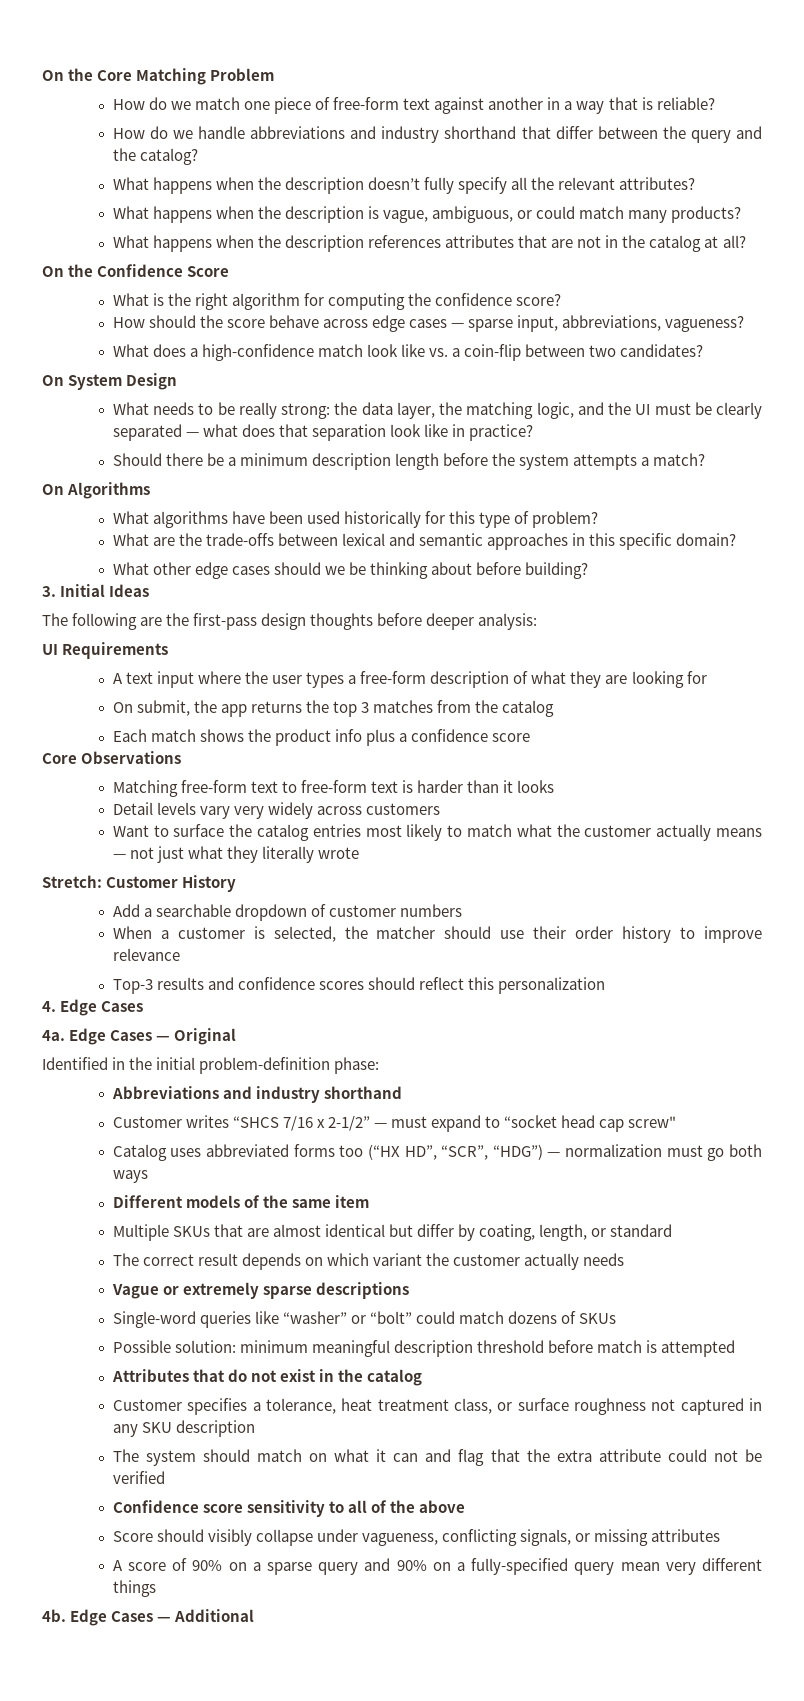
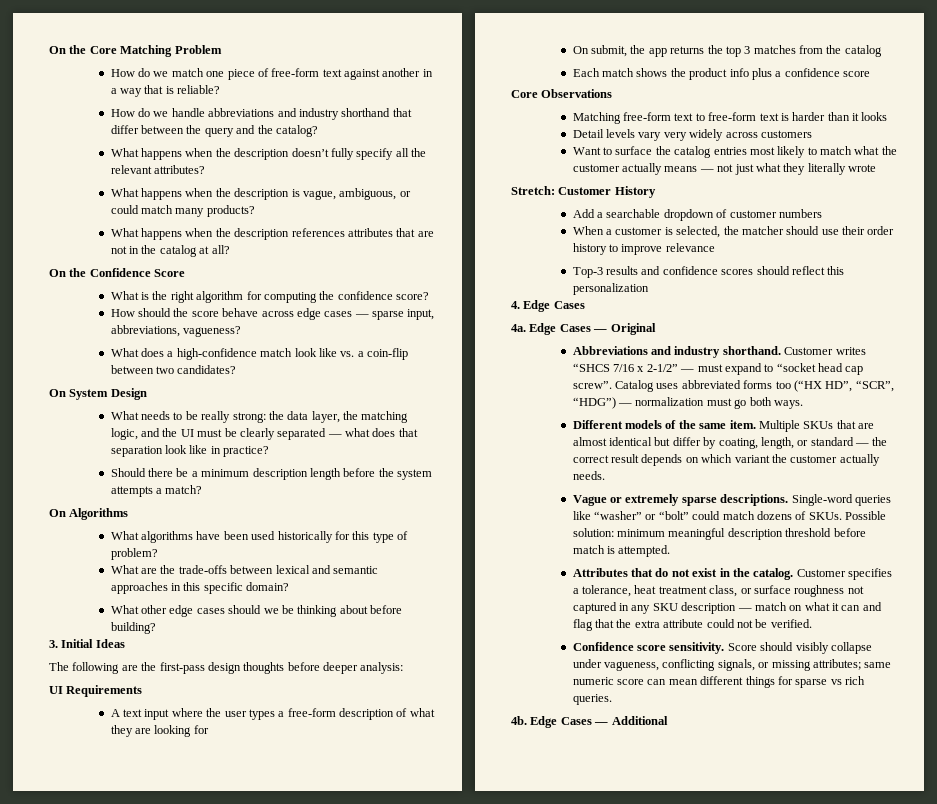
[42,1057,380,1074] // Identified in the initial problem-definition phase: -> (656, 329) none
[323,1086,402,1099] shorthand // -> [722,346,781,355] shorthand.
[628,1116,677,1128] screw" // -> [572,381,612,389] screw”.
[112,1170,148,1183] ways -> [773,400,803,409] ways.
[335,1195,370,1208] item // -> [729,420,756,429] item.
[112,1253,139,1266] // The -> [855,437,888,446] — the
[583,1253,625,1266] needs -> [572,471,605,480] needs.
[316,1282,410,1299] descriptions // -> [720,494,789,506] descriptions.
[579,1313,617,1324] SKUs // -> [808,512,842,520] SKUs.
[661,1340,736,1357] attempted -> [618,545,671,557] attempted.
[367,1369,423,1386] catalog // -> [753,568,794,580] catalog.
[112,1449,250,1466] // The system should -> [737,608,752,611] —
[112,1471,165,1484] verified -> [770,619,812,628] verified.
[246,1500,466,1517] sensitivity to all of the above // -> [669,642,725,654] sensitivity.
[651,1529,721,1542] [112,1558,763,1575] [112,1580,156,1597] attributes // A score of 90% on a sparse query and 90% on a fully-specified query mean very different things -> [812,659,892,670] [572,676,866,688] [572,694,612,705] attributes; same numeric score can mean different things for sparse vs rich queries.

